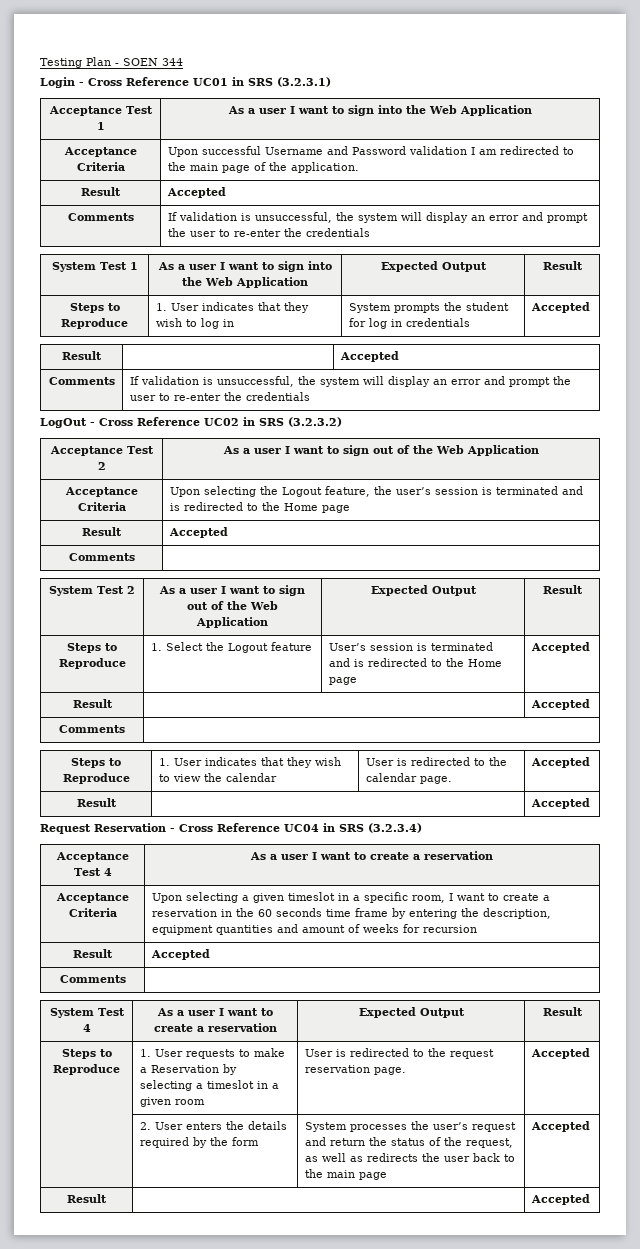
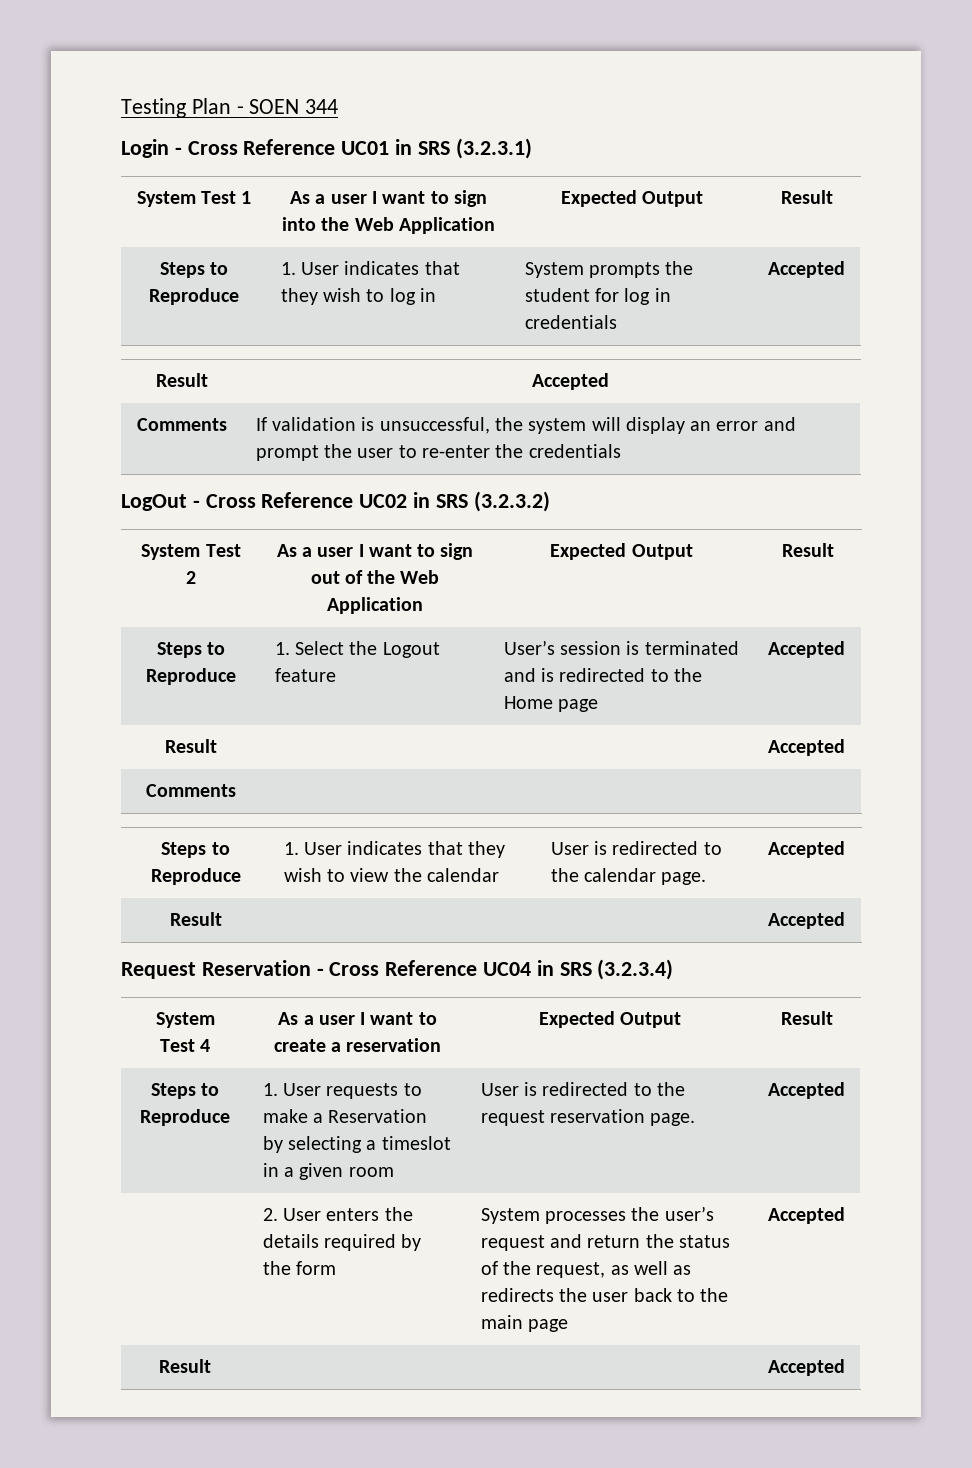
[48,106,153,116] [96,122,105,130] [227,105,532,116] [63,147,137,157] [76,162,125,171] [167,146,574,157] [167,162,359,173] [81,187,121,196] [166,187,226,198] [67,213,134,221] [167,212,588,223] [167,228,370,237] // Acceptance Test 1 | As a user I want to sign into the Web Application // Acceptance Criteria | Upon successful Username and Password validation I am redirected to the main page of the application. // Result | Accepted // Comments | If validation is unsuccessful, the system will display an error and prompt the user to re-enter the credentials -> (532, 148) none
[49,446,154,456] [97,462,106,470] [222,445,539,456] [64,487,138,497] [77,502,126,511] [169,486,583,497] [169,502,350,513] [82,527,122,536] [168,527,228,538] [68,553,135,561] // Acceptance Test 2 | As a user I want to sign out of the Web Application // Acceptance Criteria | Upon selecting the Logout feature, the user’s session is terminated and is redirected to the Home page // Result | Accepted // Comments | -> (550, 501) none
[55,852,129,862] [73,868,112,876] [250,851,493,860] [55,893,129,903] [68,908,117,917] [151,892,550,903] [151,908,551,919] [151,924,477,935] [73,949,113,958] [150,949,210,960] [59,975,126,983] // Acceptance Test 4 | As a user I want to create a reservation // Acceptance Criteria | Upon selecting a given timeslot in a specific room, I want to create a reservation in the 60 seconds time frame by entering the description, equipment quantities and amount of weeks for recursion // Result | Accepted // Comments | -> (674, 969) none

